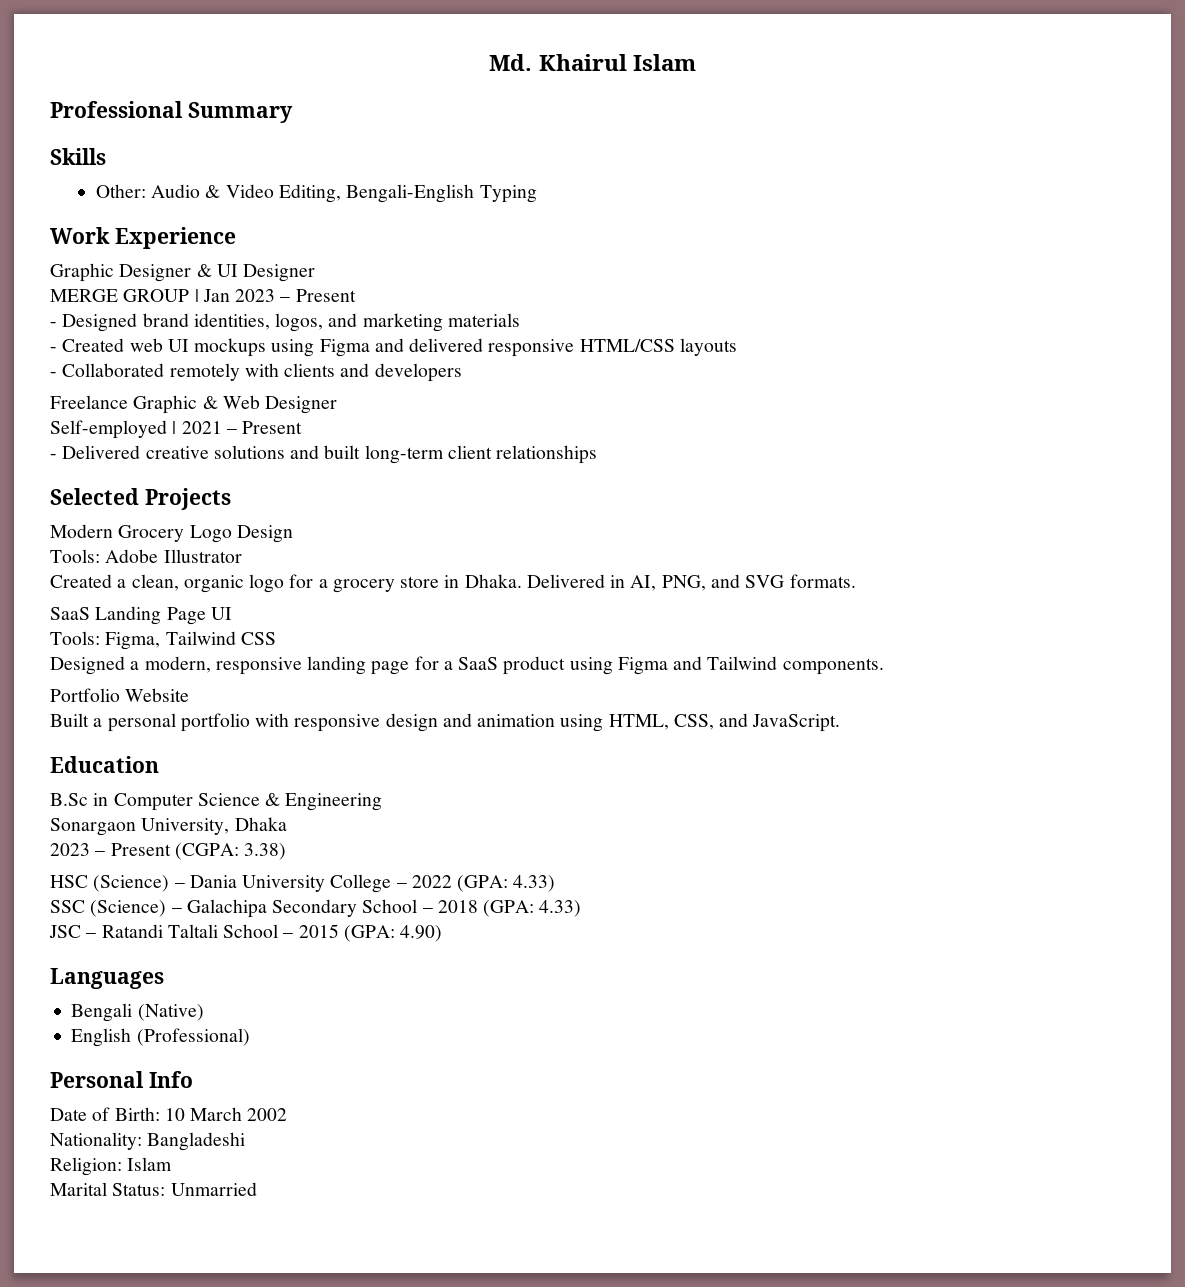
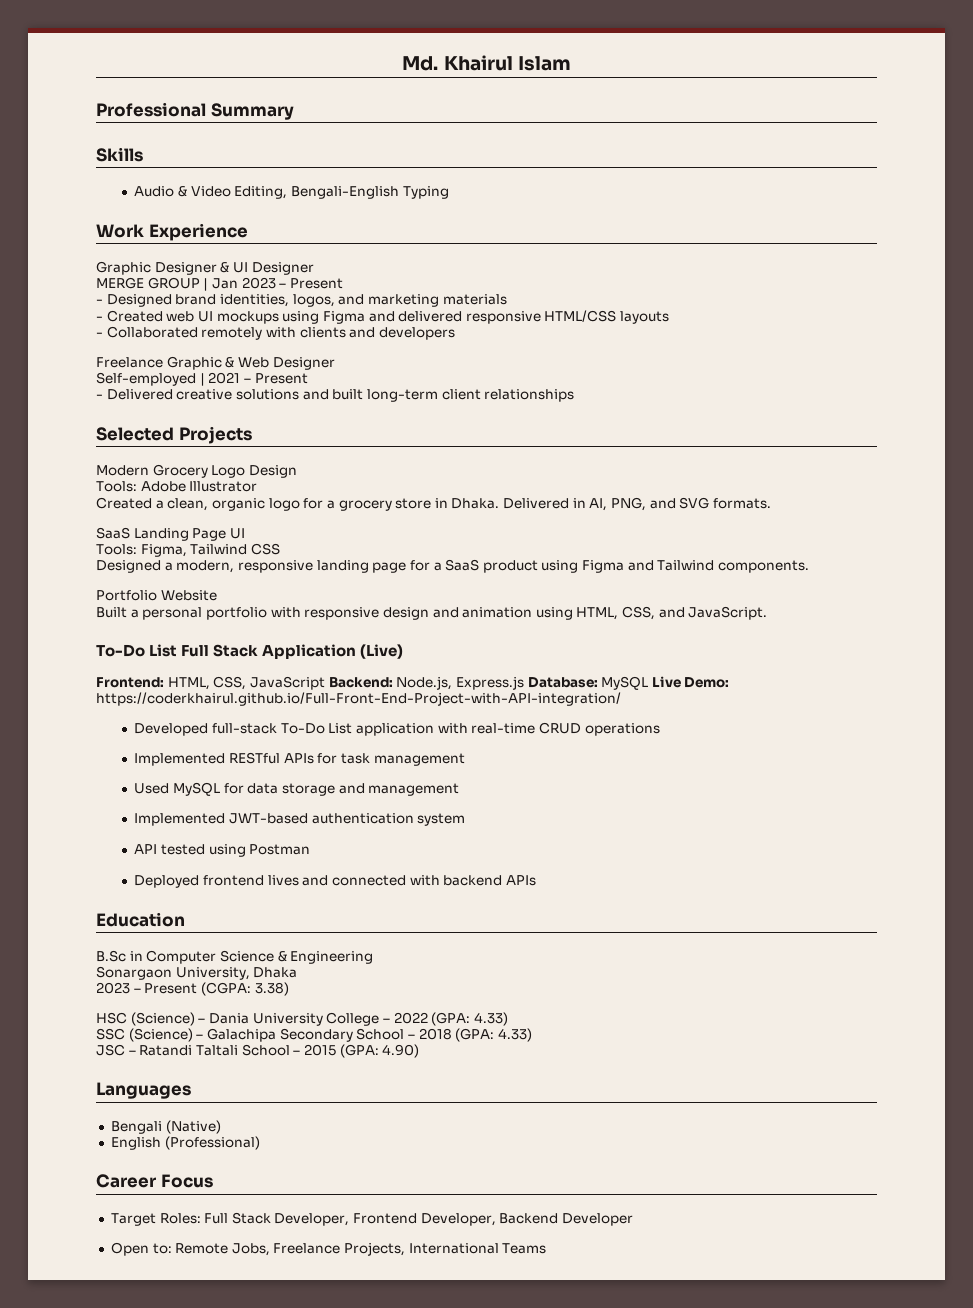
[95,184,146,198] Other: -> (143, 154) none
(841, 723) none -> [96,644,404,659] [96,676,730,690] [96,692,621,706] [134,722,660,736] [134,752,465,766] [134,782,460,796] [134,813,466,826] [134,844,311,857] [134,875,536,888] // To-Do List Full Stack Application (Live) // Frontend: HTML, CSS, JavaScript Backend: Node.js, Express.js Database: MySQL Live Demo: https://coderkhairul.github.io/Full-Front-End-Project-with-API-integration/ // Developed full-stack To-Do List application with real-time CRUD operations // Implemented RESTful APIs for task management // Used MySQL for data storage and management // Implemented JWT-based authentication system // API tested using Postman // Deployed frontend lives and connected with backend APIs
[50,1071,193,1088] [50,1107,288,1121] [50,1132,246,1151] [50,1157,173,1176] [50,1182,257,1196] Personal Info // Date of Birth: 10 March 2002 // Nationality: Bangladeshi // Religion: Islam // Marital Status: Unmarried -> [96,1174,213,1188] [110,1212,634,1226] [110,1242,547,1256] Career Focus // Target Roles: Full Stack Developer, Frontend Developer, Backend Developer // Open to: Remote Jobs, Freelance Projects, International Teams

